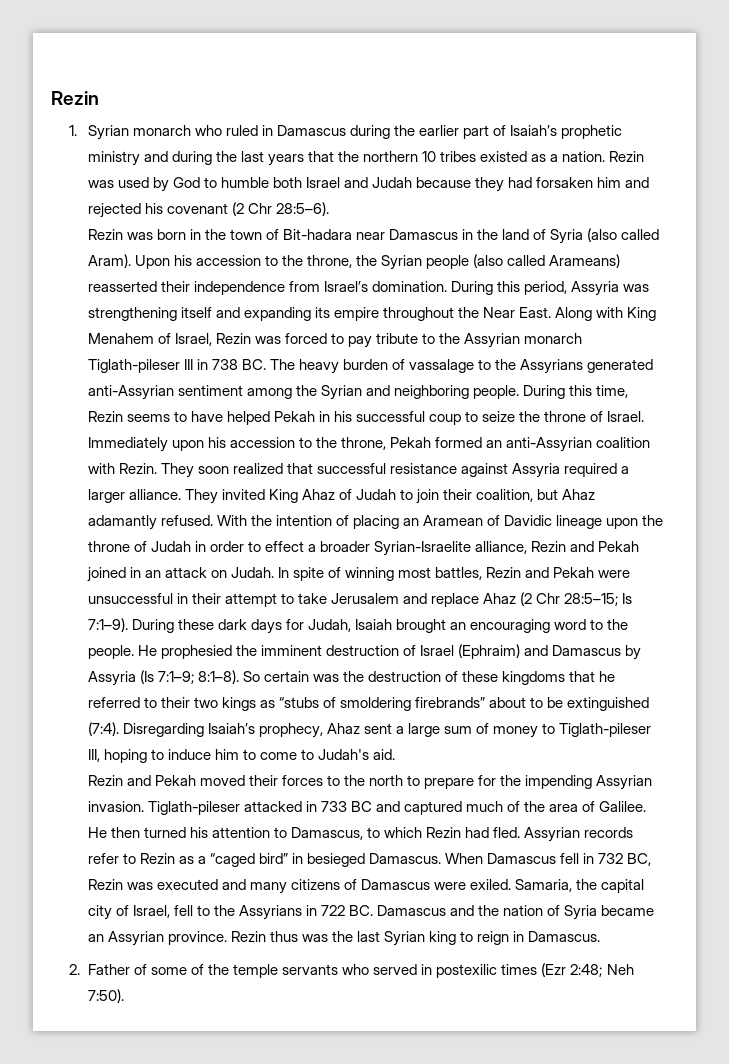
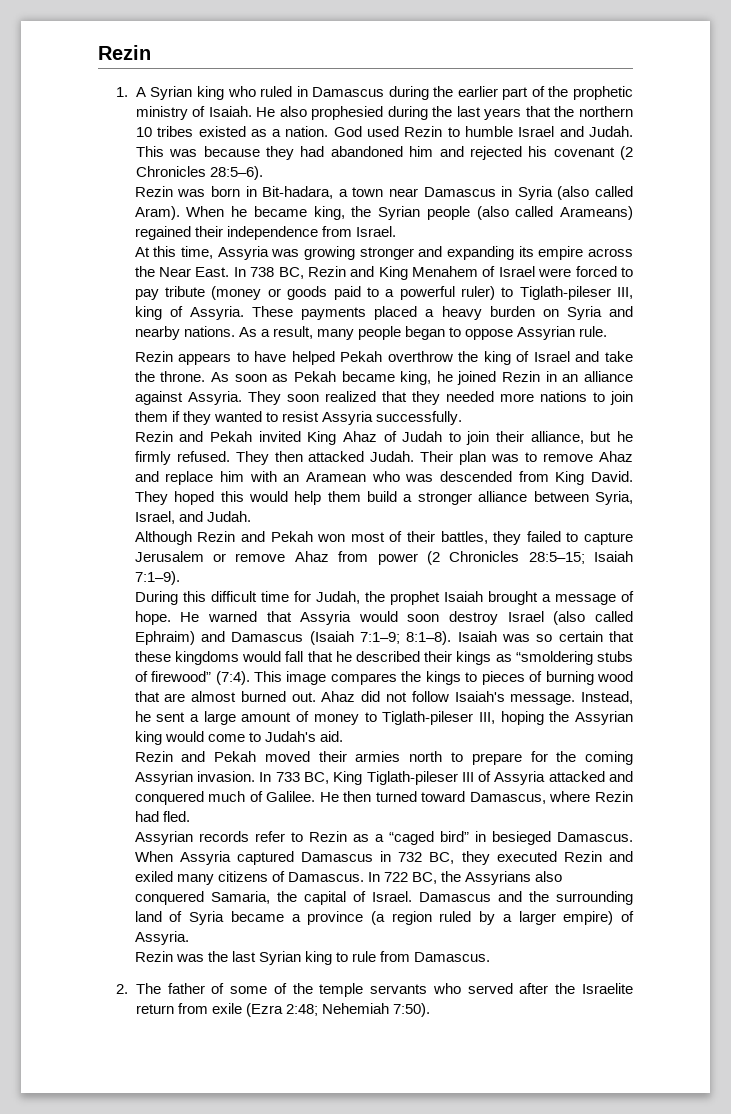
[87,125,191,140] Syrian monarch -> [135,86,224,100] A Syrian king
[510,125,558,136] Isaiah’s -> [548,86,569,97] the
[143,151,168,162] and -> [192,106,384,120] of Isaiah. He also prophesied
[609,151,645,162] [87,177,200,192] Rezin was used by God -> [333,126,443,137] God used Rezin
[272,177,413,188] both Israel and Judah -> [518,126,633,137] [135,146,198,157] Israel and Judah. This was
[536,177,594,188] forsaken -> [330,146,403,157] abandoned
[247,203,272,214] Chr -> [135,166,206,177] Chronicles
[204,228,660,244] [87,254,352,269] the town of Bit-hadara near Damascus in the land of Syria (also called Aram). Upon his accession to the throne, -> [262,186,634,200] [134,206,345,220] Bit-hadara, a town near Damascus in Syria (also called Aram). When he became king,
[87,281,157,292] reasserted -> [134,226,191,240] regained
[323,281,650,296] [87,307,212,321] Israel’s domination. During this period, Assyria was strengthening itself -> [355,226,396,237] [134,246,414,260] Israel. // At this time, Assyria was growing stronger
[382,307,454,321] throughout -> [588,248,634,257] across
[555,307,657,321] [87,333,583,348] [87,359,654,374] [87,385,629,400] [87,411,645,425] [87,437,651,452] [87,463,630,478] [87,489,218,504] Along with King Menahem of Israel, Rezin was forced to pay tribute to the Assyrian monarch Tiglath-pileser III in 738 BC. The heavy burden of vassalage to the Assyrians generated anti-Assyrian sentiment among the Syrian and neighboring people. During this time, Rezin seems to have helped Pekah in his successful coup to seize the throne of Israel. Immediately upon his accession to the throne, Pekah formed an anti-Assyrian coalition with Rezin. They soon realized that successful resistance against Assyria required a larger alliance. They -> [233,266,633,280] [134,286,634,300] [134,306,633,320] [134,326,608,340] [134,351,633,365] [134,371,634,385] [134,391,634,405] [134,411,463,425] [134,431,252,442] In 738 BC, Rezin and King Menahem of Israel were forced to pay tribute (money or goods paid to a powerful ruler) to Tiglath-pileser III, king of Assyria. These payments placed a heavy burden on Syria and nearby nations. As a result, many people began to oppose Assyrian rule. // Rezin appears to have helped Pekah overthrow the king of Israel and take the throne. As soon as Pekah became king, he joined Rezin in an alliance against Assyria. They soon realized that they needed more nations to join them if they wanted to resist Assyria successfully. // Rezin and Pekah
[476,489,596,502] [87,515,664,530] [87,541,640,556] [86,567,631,582] [87,592,633,607] [87,618,629,634] [87,644,642,660] [87,670,616,686] [87,697,650,711] [87,722,360,738] coalition, but Ahaz adamantly refused. With the intention of placing an Aramean of Davidic lineage upon the throne of Judah in order to effect a broader Syrian-Israelite alliance, Rezin and Pekah joined in an attack on Judah. In spite of winning most battles, Rezin and Pekah were unsuccessful in their attempt to take Jerusalem and replace Ahaz (2 Chr 28:5–15; Is 7:1–9). During these dark days for Judah, Isaiah brought an encouraging word to the people. He prophesied the imminent destruction of Israel (Ephraim) and Damascus by Assyria (Is 7:1–9; 8:1–8). So certain was the destruction of these kingdoms that he referred to their two kings as “stubs of smoldering firebrands” about to be extinguished (7:4). Disregarding Isaiah’s prophecy, Ahaz -> [530,431,634,444] [134,451,633,465] [134,471,633,485] [134,491,634,505] [134,511,251,524] [134,531,634,545] [134,551,634,565] [134,571,180,585] [134,591,634,605] [134,611,633,625] [134,631,635,645] [134,651,634,665] [134,671,633,685] [134,691,633,705] [134,711,151,722] alliance, but he firmly refused. They then attacked Judah. Their plan was to remove Ahaz and replace him with an Aramean who was descended from King David. They hoped this would help them build a stronger alliance between Syria, Israel, and Judah. // Although Rezin and Pekah won most of their battles, they failed to capture Jerusalem or remove Ahaz from power (2 Chronicles 28:5–15; Isaiah 7:1–9). // During this difficult time for Judah, the prophet Isaiah brought a message of hope. He warned that Assyria would soon destroy Israel (also called Ephraim) and Damascus (Isaiah 7:1–9; 8:1–8). Isaiah was so certain that these kingdoms would fall that he described their kings as “smoldering stubs of firewood” (7:4). This image compares the kings to pieces of burning wood that are almost burned out. Ahaz did not follow Isaiah's message. Instead, he
[444,726,473,734] sum -> [241,712,292,722] amount
[150,749,256,760] to induce him to -> [549,711,634,725] [134,731,204,745] the Assyrian king would
[281,775,365,786] forces to the -> [355,751,401,762] armies
[525,775,593,789] impending -> [585,751,633,765] coming
[147,801,647,815] [87,827,423,840] Tiglath-pileser attacked in 733 BC and captured much of the area of Galilee. He then turned his attention to Damascus, to which -> [259,771,633,785] [134,791,591,805] In 733 BC, King Tiglath-pileser III of Assyria attacked and conquered much of Galilee. He then turned toward Damascus, where
(521, 832) none -> (190, 816) //
[487,853,652,866] [87,879,645,894] [87,905,374,920] Damascus fell in 732 BC, Rezin was executed and many citizens of Damascus were exiled. Samaria, the capital city of Israel, fell to the Assyrians in 722 BC. -> [179,851,633,865] [134,871,563,885] [134,891,412,905] Assyria captured Damascus in 732 BC, they executed Rezin and exiled many citizens of Damascus. In 722 BC, the Assyrians also conquered Samaria, the capital of Israel.
[503,905,544,916] nation -> [555,891,633,905] [134,911,162,922] surrounding land
[87,931,298,946] an Assyrian province. Rezin thus -> [291,911,634,925] [134,931,189,945] [134,951,173,962] a province (a region ruled by a larger empire) of Assyria. // Rezin
[477,931,525,945] reign in -> [352,951,411,962] rule from
[87,964,130,975] Father -> [135,983,205,994] The father
[421,963,634,978] in postexilic times (Ezr 2:48; Neh -> [519,983,633,994] [135,1003,390,1017] after the Israelite return from exile (Ezra 2:48; Nehemiah

